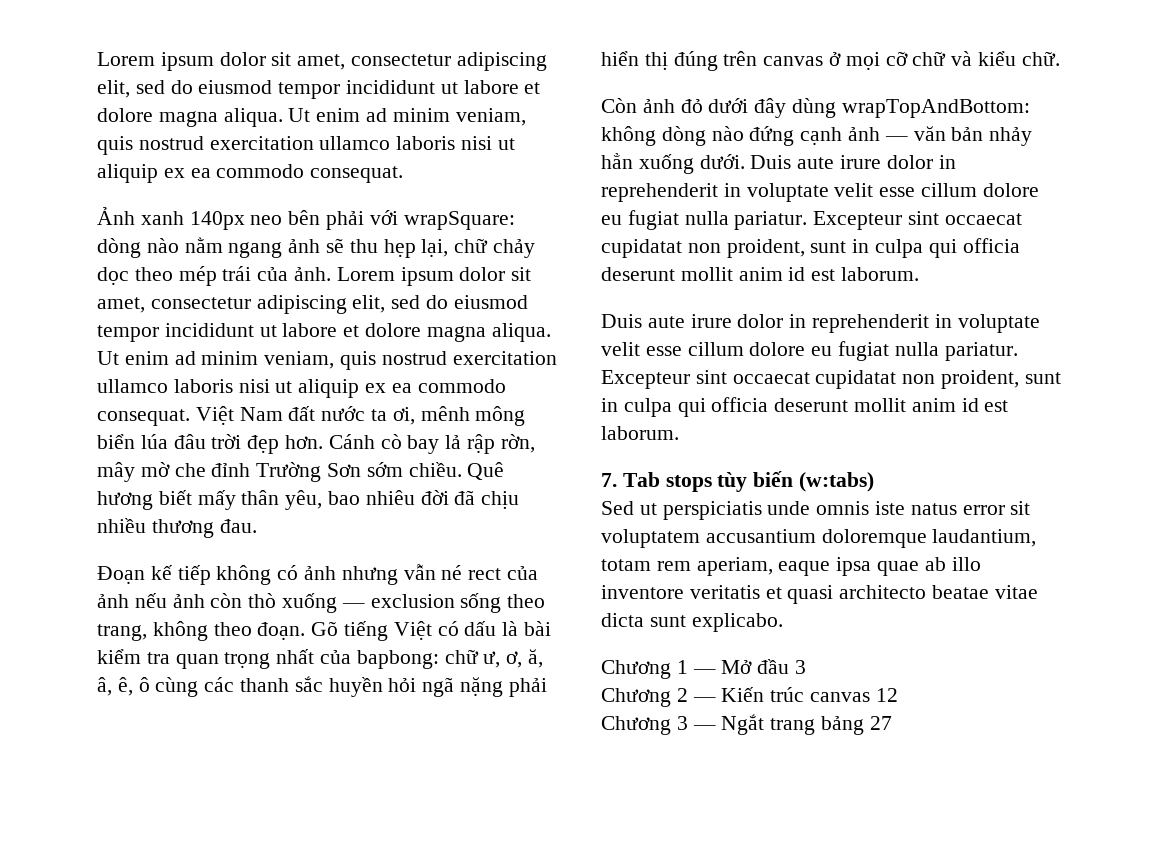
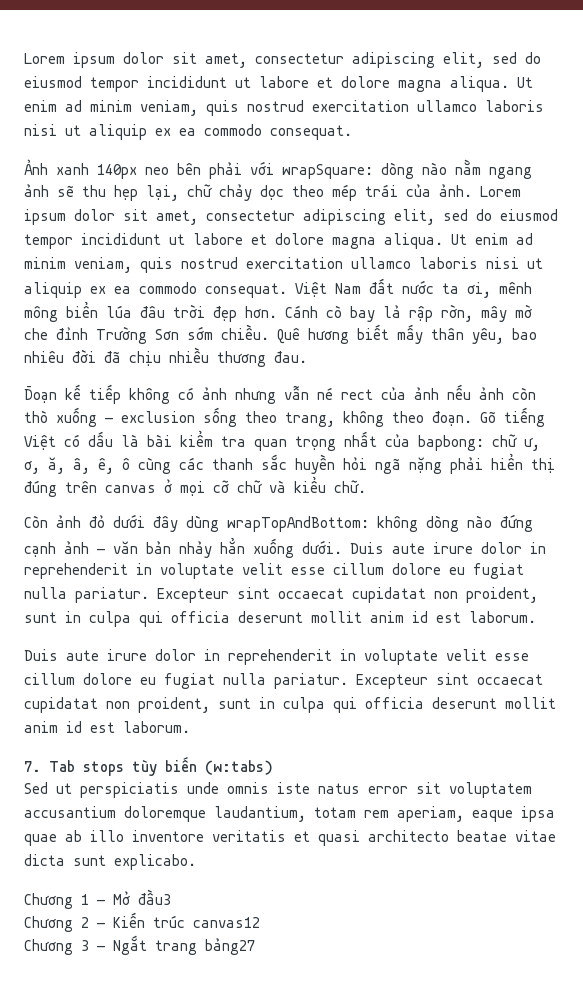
[757,659,807,674] đầu 3 -> [138,889,171,905] đầu3
[810,688,898,702] canvas 12 -> [193,917,260,928] canvas12
[821,716,892,735] bảng 27 -> [205,938,255,955] bảng27

